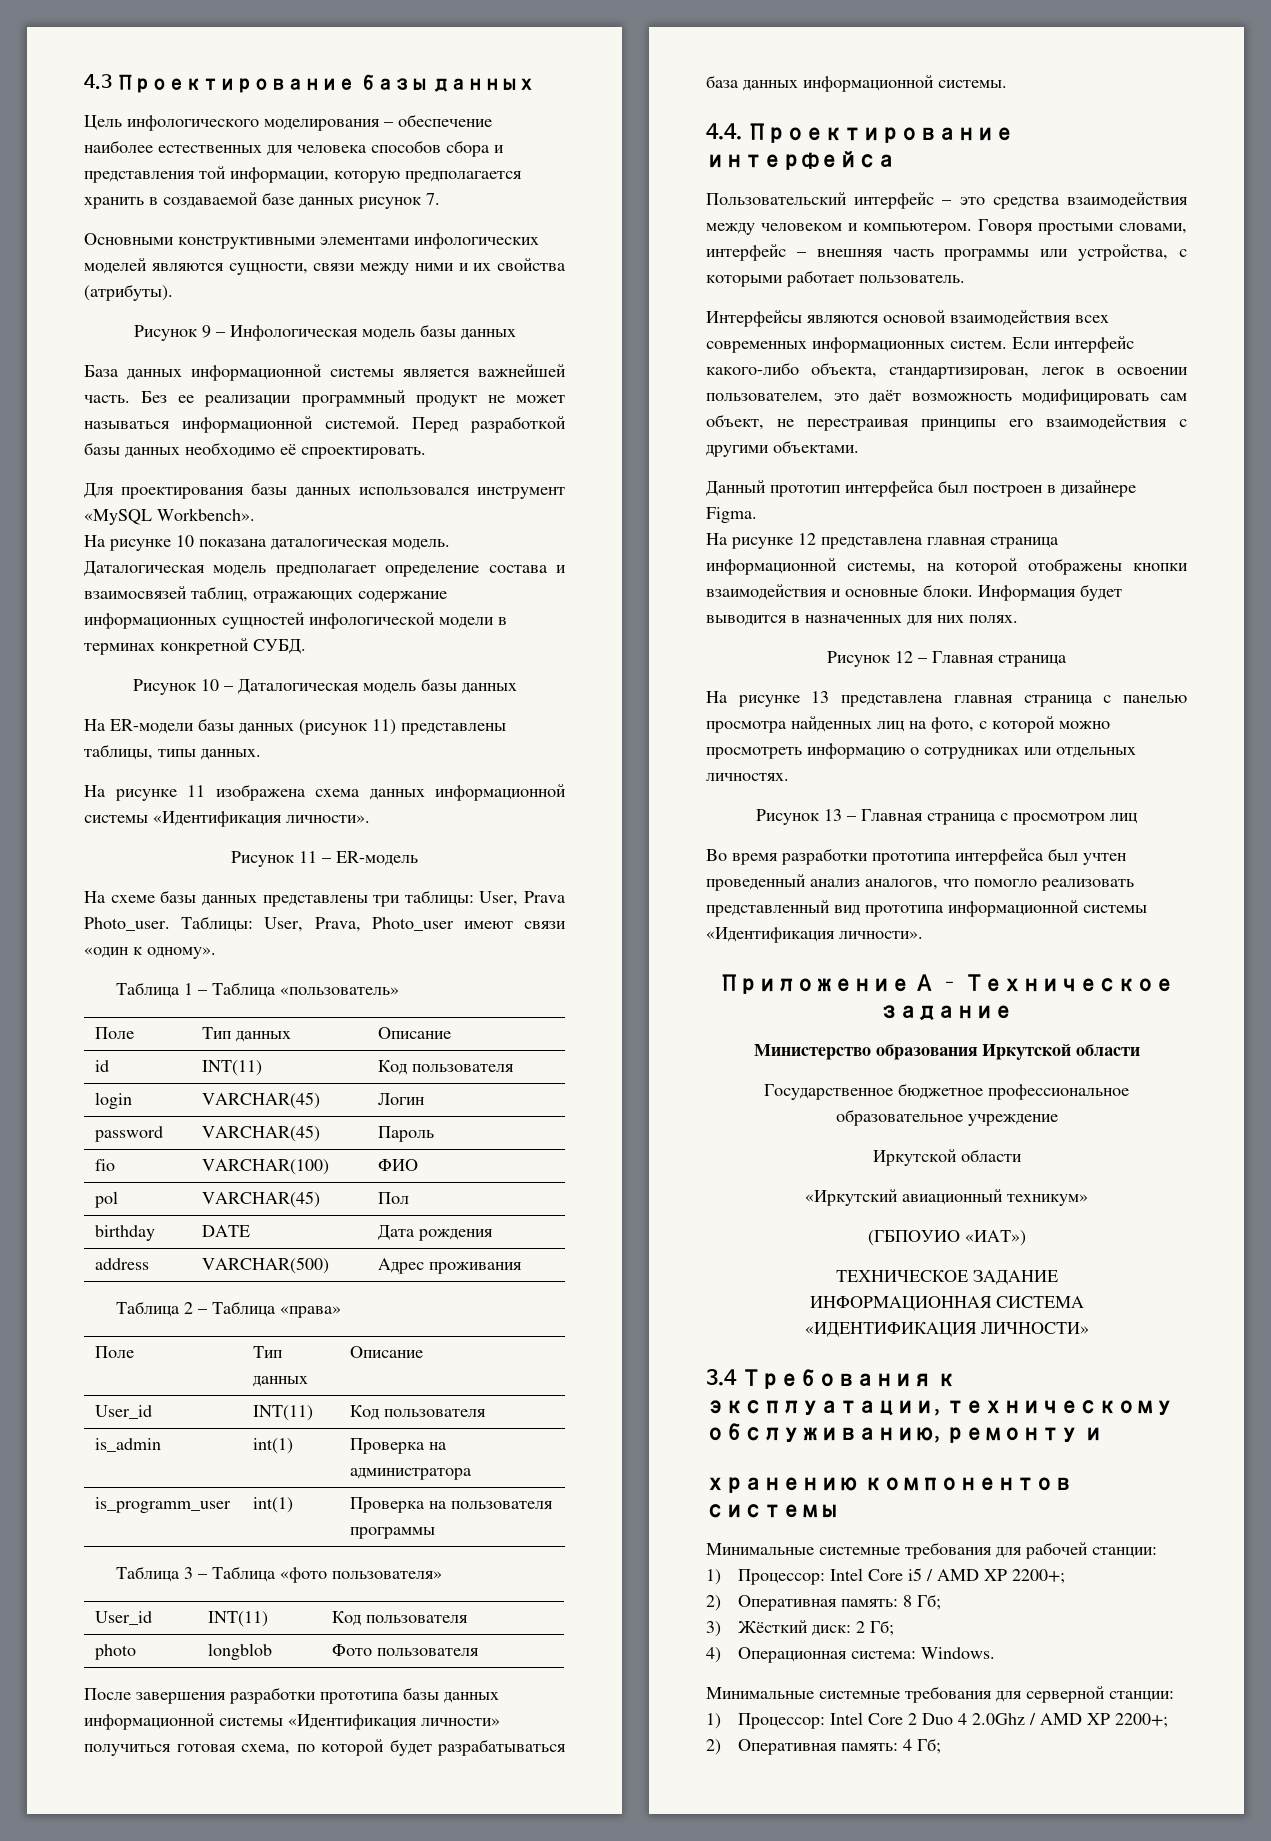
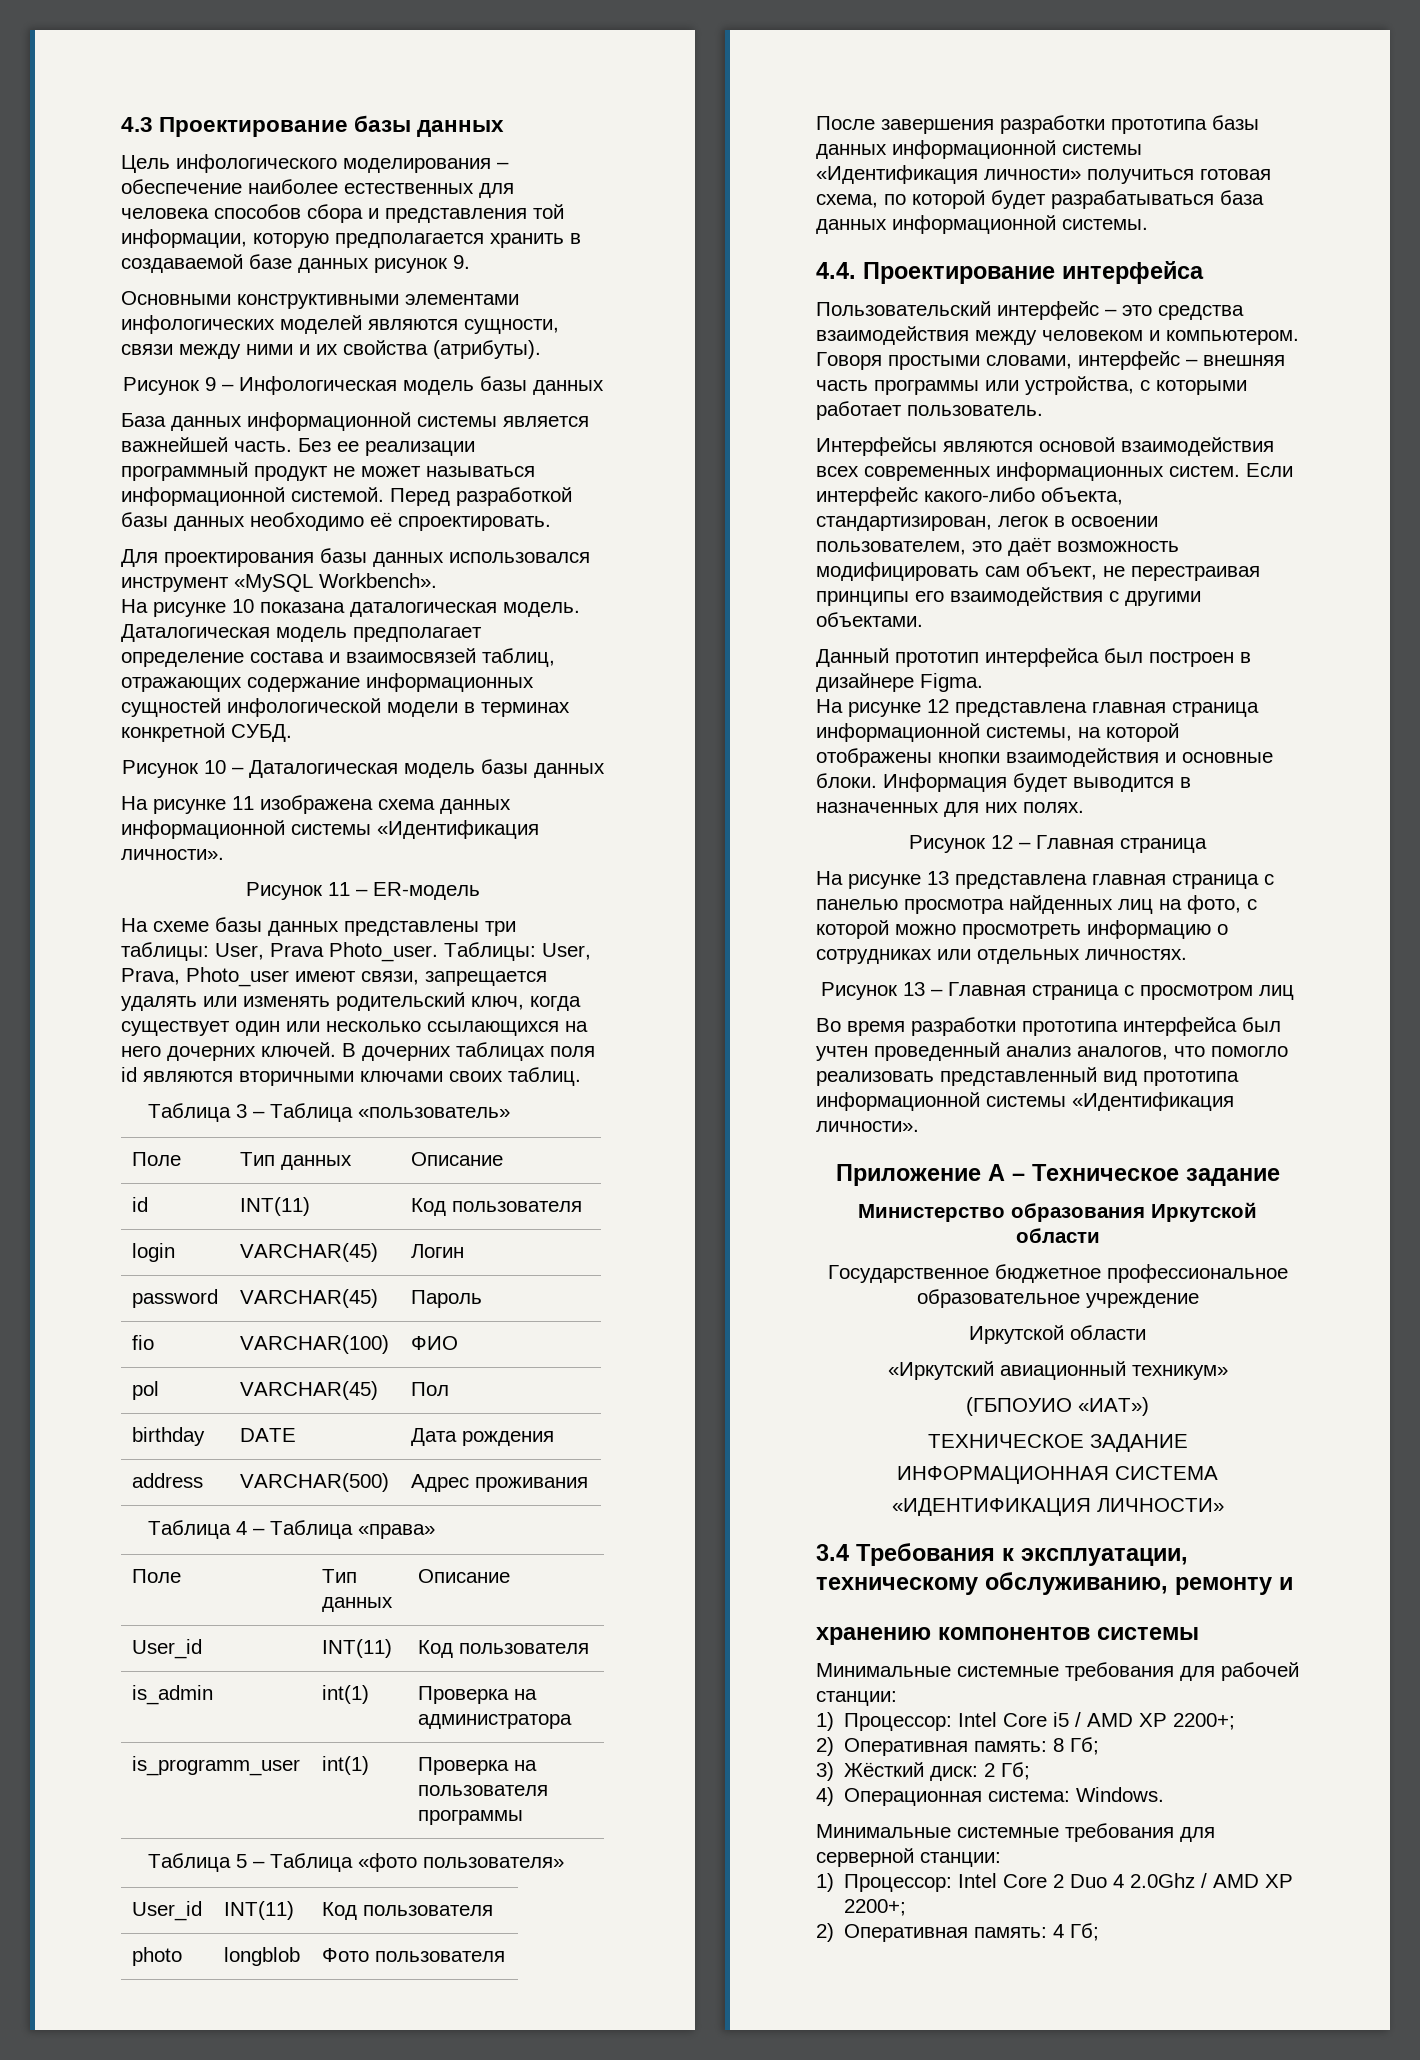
[426,193,440,205] 7. -> [453,255,470,269] 9.
[84,718,506,735] [84,744,261,760] // На ER-модели базы данных (рисунок 11) представлены таблицы, типы данных. -> (605, 770) none
[524,921,566,929] [84,947,216,959] [116,982,194,998] связи «один к одному». // Таблица 1 -> [361,971,547,986] [121,992,581,1011] [121,1021,588,1036] [121,1042,595,1061] [121,1067,581,1086] [147,1103,247,1122] связи, запрещается удалять или изменять родительский ключ, когда существует один или несколько ссылающихся на него дочерних ключей. В дочерних таблицах поля id являются вторичными ключами своих таблиц. // Таблица 3
[184,1302,194,1314] 2 -> [235,1521,247,1535] 4
[184,1567,194,1579] 3 -> [235,1854,247,1868] 5

